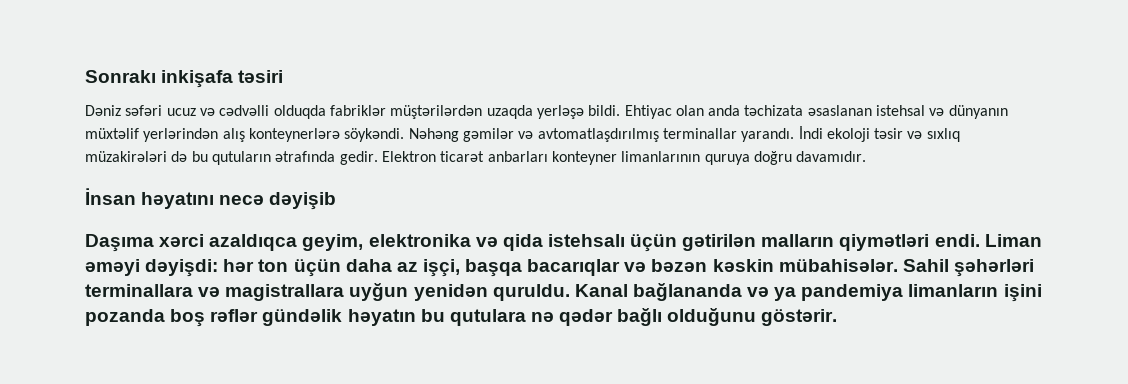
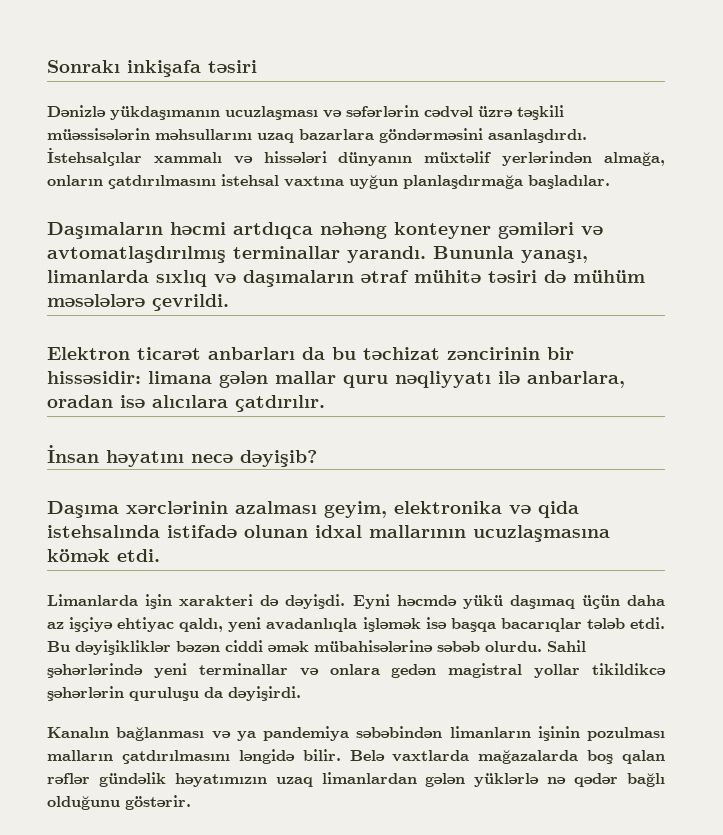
[85,105,1008,119] [85,126,960,142] [85,151,867,165] Dəniz səfəri ucuz və cədvəlli olduqda fabriklər müştərilərdən uzaqda yerləşə bildi. Ehtiyac olan anda təchizata əsaslanan istehsal və dünyanın müxtəlif yerlərindən alış konteynerlərə söykəndi. Nəhəng gəmilər və avtomatlaşdırılmış terminallar yarandı. İndi ekoloji təsir və sıxlıq müzakirələri də bu qutuların ətrafında gedir. Elektron ticarət anbarları konteyner limanlarının quruya doğru davamıdır. -> [47,105,564,120] [47,128,587,143] [47,148,665,166] [47,174,610,189] [47,222,603,239] [47,246,588,263] [47,270,645,287] [47,294,229,311] [47,347,574,360] [47,371,625,388] [47,395,325,412] Dənizlə yükdaşımanın ucuzlaşması və səfərlərin cədvəl üzrə təşkili müəssisələrin məhsullarını uzaq bazarlara göndərməsini asanlaşdırdı. İstehsalçılar xammalı və hissələri dünyanın müxtəlif yerlərindən almağa, onların çatdırılmasını istehsal vaxtına uyğun planlaşdırmağa başladılar. // Daşımaların həcmi artdıqca nəhəng konteyner gəmiləri və avtomatlaşdırılmış terminallar yarandı. Bununla yanaşı, limanlarda sıxlıq və daşımaların ətraf mühitə təsiri də mühüm məsələlərə çevrildi. // Elektron ticarət anbarları da bu təchizat zəncirinin bir hissəsidir: limana gələn mallar quru nəqliyyatı ilə anbarlara, oradan isə alıcılara çatdırılır.
[269,192,337,210] dəyişib -> [240,450,317,467] dəyişib?
[159,234,298,251] xərci azaldıqca -> [126,501,317,514] xərclərinin azalması
[547,234,1042,252] [85,259,1034,277] [85,283,1042,302] [85,309,526,327] istehsalı üçün gətirilən malların qiymətləri endi. Liman əməyi dəyişdi: hər ton üçün daha az işçi, başqa bacarıqlar və bəzən kəskin mübahisələr. Sahil şəhərləri terminallara və magistrallara uyğun yenidən quruldu. Kanal bağlananda və ya pandemiya limanların işini pozanda boş rəflər gündəlik həyatın bu qutulara -> [47,525,610,542] [47,549,160,562] [47,594,666,609] [47,617,665,632] [47,640,586,655] [47,663,666,678] [47,686,301,701] [47,726,665,741] [47,749,665,764] [47,772,540,787] istehsalında istifadə olunan idxal mallarının ucuzlaşmasına kömək etdi. // Limanlarda işin xarakteri də dəyişdi. Eyni həcmdə yükü daşımaq üçün daha az işçiyə ehtiyac qaldı, yeni avadanlıqla işləmək isə başqa bacarıqlar tələb etdi. Bu dəyişikliklər bəzən ciddi əmək mübahisələrinə səbəb olurdu. Sahil şəhərlərində yeni terminallar və onlara gedən magistral yollar tikildikcə şəhərlərin quruluşu da dəyişirdi. // Kanalın bağlanması və ya pandemiya səbəbindən limanların işinin pozulması malların çatdırılmasını ləngidə bilir. Belə vaxtlarda mağazalarda boş qalan rəflər gündəlik həyatımızın uzaq limanlardan gələn yüklərlə

